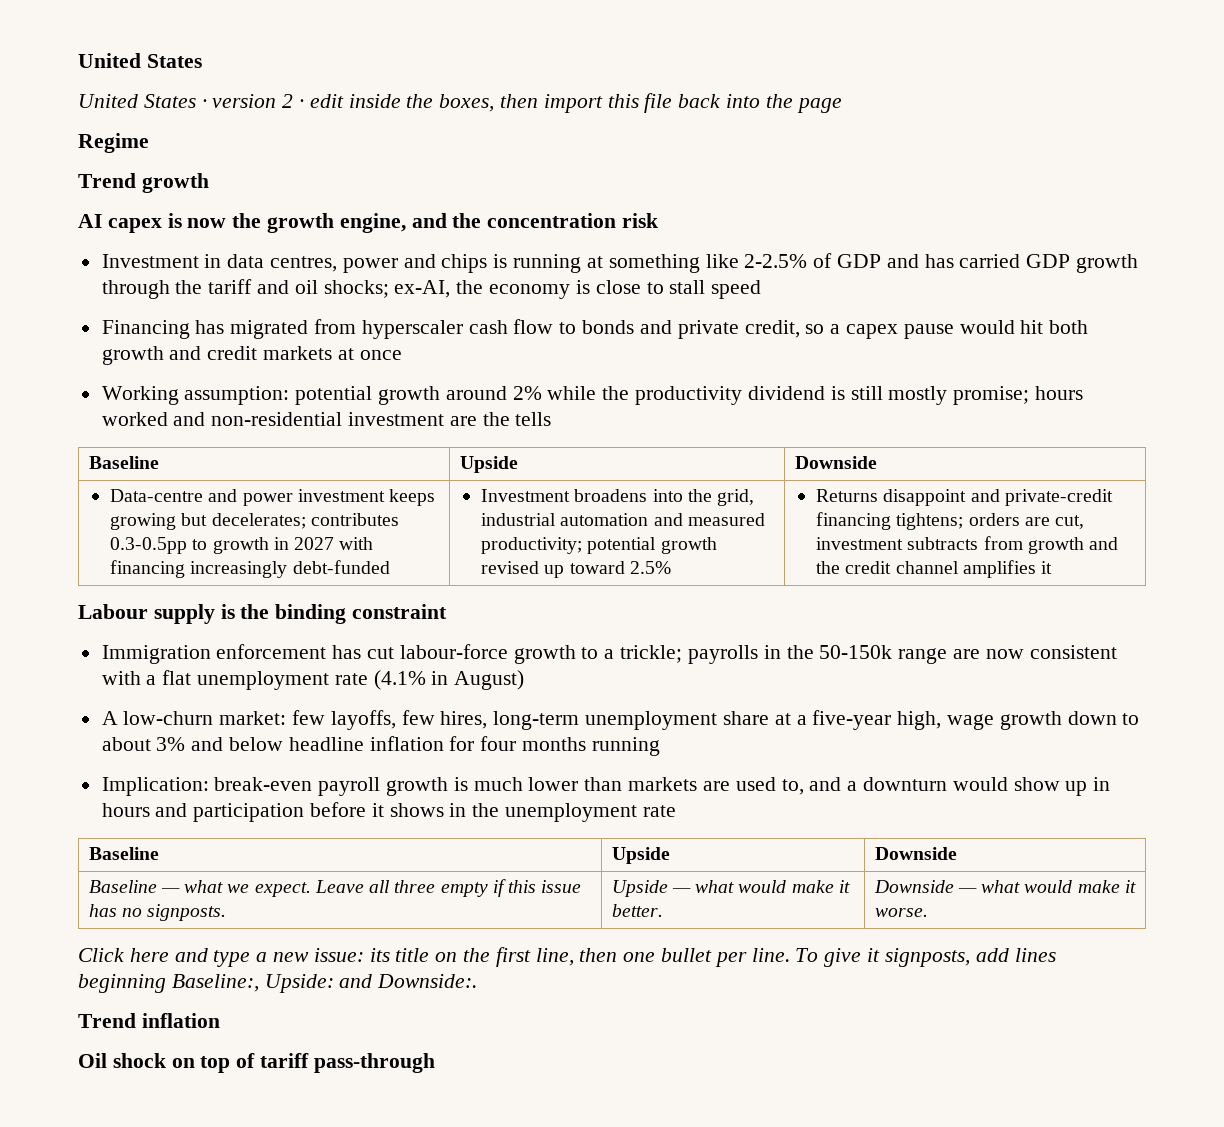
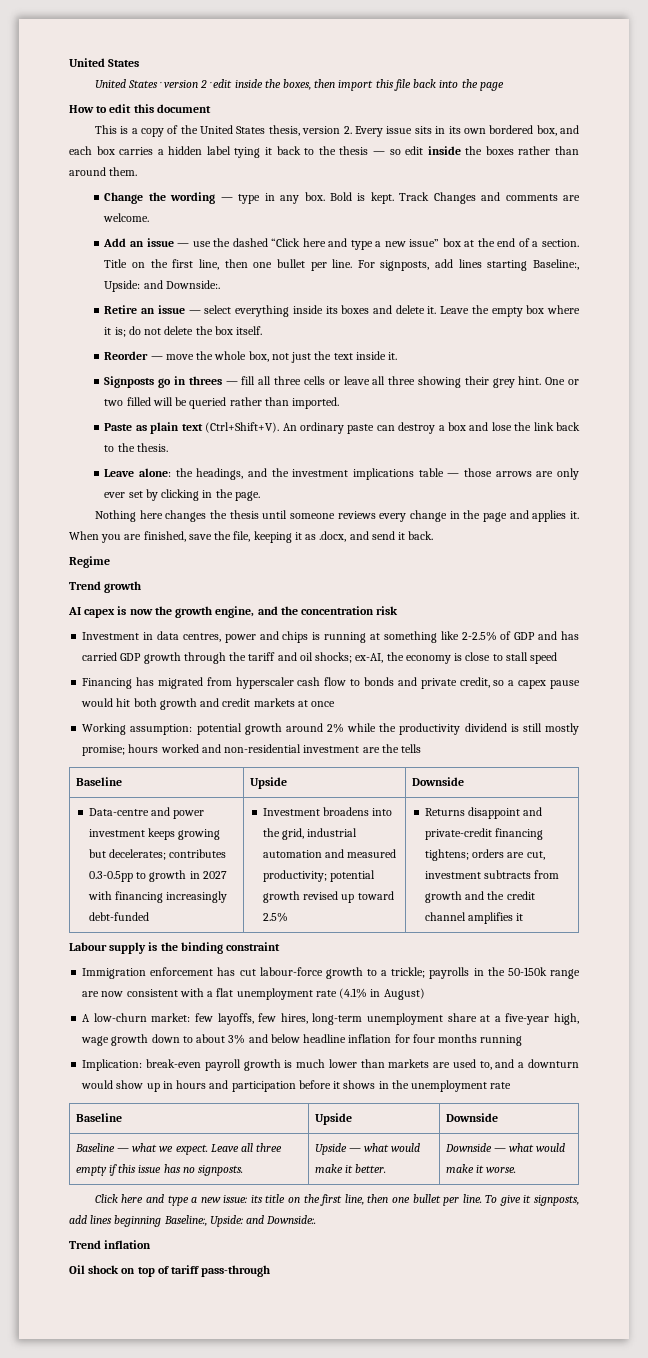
(842, 105) none -> [69,104,211,113] [94,125,580,137] [69,146,579,158] [69,167,138,176] [104,192,580,204] [103,213,150,222] [103,238,580,250] [104,259,579,271] [104,280,220,292] [104,305,580,317] [104,326,263,337] [104,351,398,363] [104,376,579,388] [104,397,340,409] [104,422,580,434] [104,443,168,452] [104,468,579,480] [104,489,260,501] [94,510,580,522] [69,531,434,543] // How to edit this document // This is a copy of the United States thesis, version 2. Every issue sits in its own bordered box, and each box carries a hidden label tying it back to the thesis — so edit inside the boxes rather than around them. // Change the wording — type in any box. Bold is kept. Track Changes and comments are welcome. // Add an issue — use the dashed “Click here and type a new issue” box at the end of a section. Title on the first line, then one bullet per line. For signposts, add lines starting Baseline:, Upside: and Downside:. // Retire an issue — select everything inside its boxes and delete it. Leave the empty box where it is; do not delete the box itself. // Reorder — move the whole box, not just the text inside it. // Signposts go in threes — fill all three cells or leave all three showing their grey hint. One or two filled will be queried rather than imported. // Paste as plain text (Ctrl+Shift+V). An ordinary paste can destroy a box and lose the link back to the thesis. // Leave alone: the headings, and the investment implications table — those arrows are only ever set by clicking in the page. // Nothing here changes the thesis until someone reviews every change in the page and applies it. When you are finished, save the file, keeping it as .docx, and send it back.

